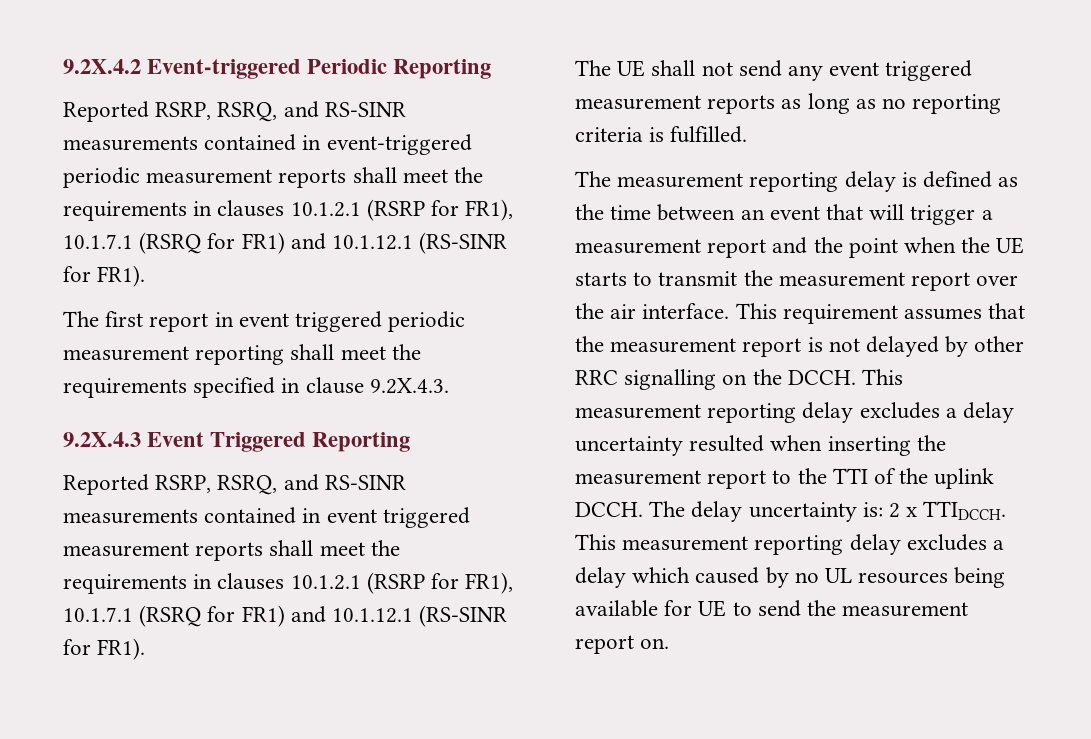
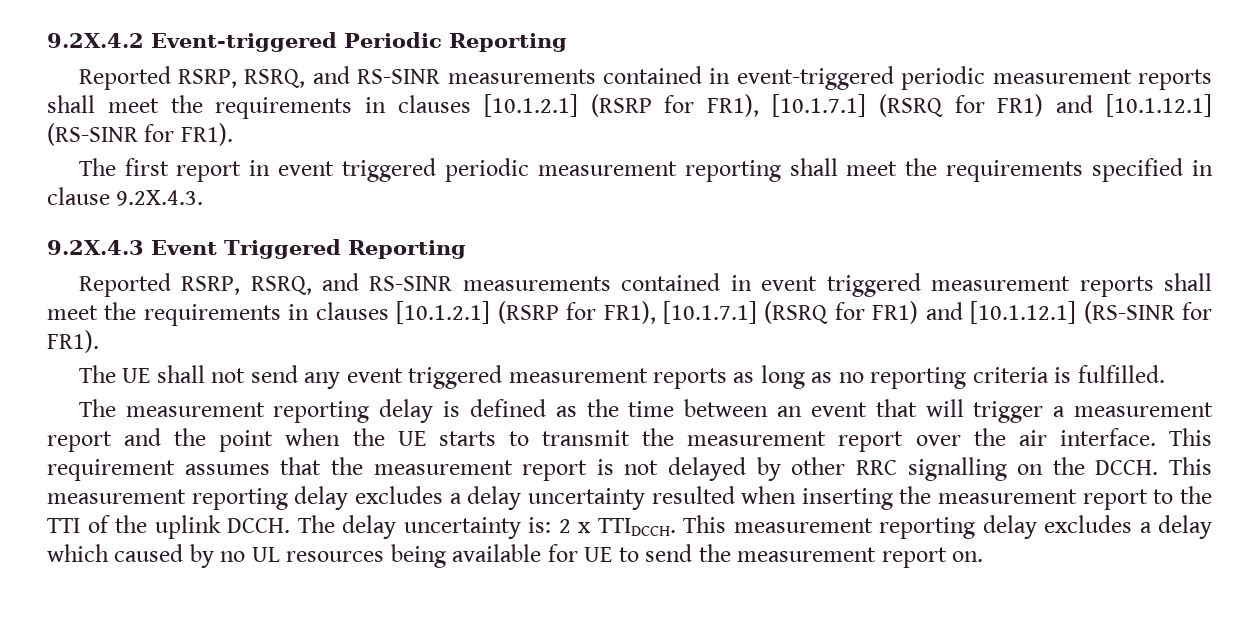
[290,199,514,221] [63,232,414,254] 10.1.2.1 (RSRP for FR1), 10.1.7.1 (RSRQ for FR1) and 10.1.12.1 -> [483,94,1212,117] [10.1.2.1] (RSRP for FR1), [10.1.7.1] (RSRQ for FR1) and [10.1.12.1]
[290,572,514,594] [63,605,414,627] 10.1.2.1 (RSRP for FR1), 10.1.7.1 (RSRQ for FR1) and 10.1.12.1 -> [396,301,1077,324] [10.1.2.1] (RSRP for FR1), [10.1.7.1] (RSRQ for FR1) and [10.1.12.1]

